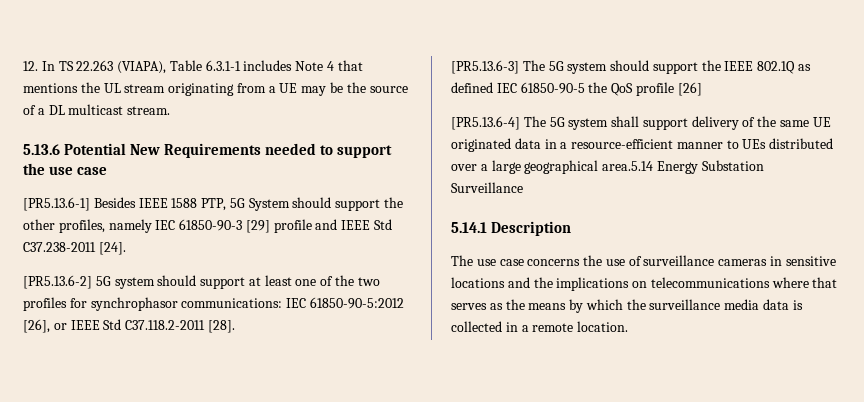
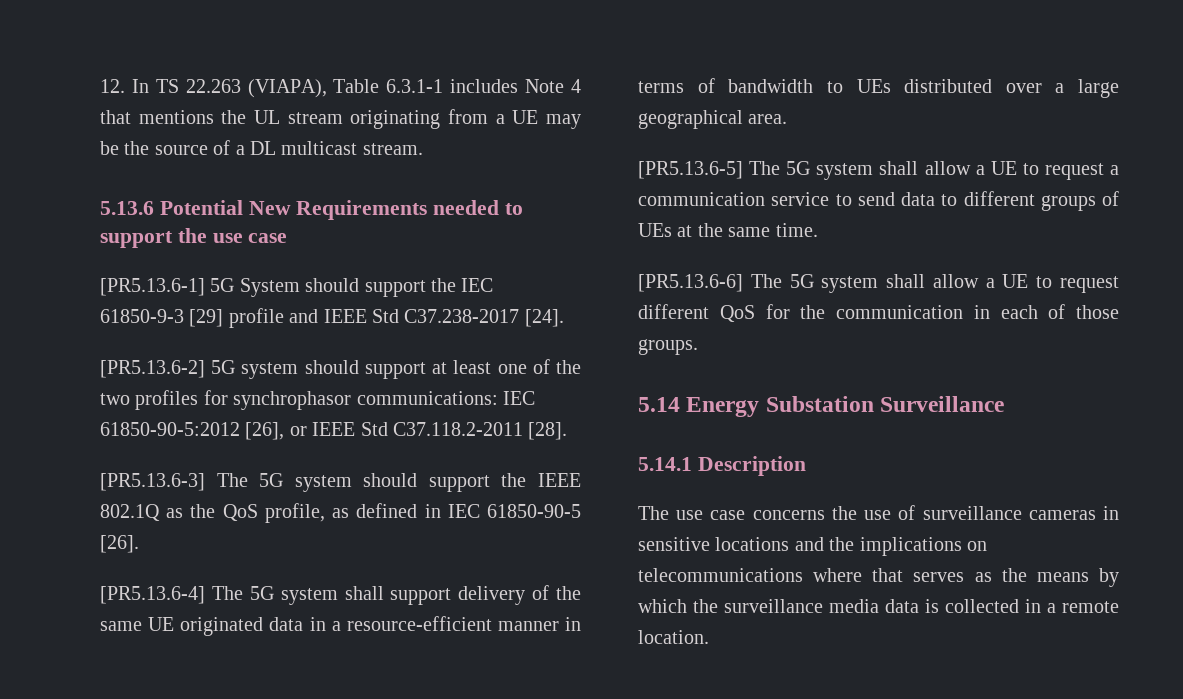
[93,197,227,211] Besides IEEE 1588 PTP, -> (205, 287) none
[23,219,243,233] other profiles, namely IEC 61850-90-3 -> [461,278,494,292] [100,309,184,323] IEC 61850-9-3
[23,242,96,252] C37.238-2011 -> [404,309,520,323] C37.238-2017
[451,82,702,96] defined IEC 61850-90-5 the QoS profile [26] -> [190,503,581,523] [100,535,139,553] the QoS profile, as defined in IEC 61850-90-5 [26].
(723, 145) none -> [565,617,581,631] [638,78,814,93] in terms of bandwidth
[602,161,654,171] area.5.14 -> [748,114,788,124] [638,161,1119,180] [638,191,1119,211] [638,223,818,237] [638,274,1119,293] [638,304,1119,322] [638,339,698,355] [638,397,680,412] area. // [PR5.13.6-5] The 5G system shall allow a UE to request a communication service to send data to different groups of UEs at the same time. // [PR5.13.6-6] The 5G system shall allow a UE to request different QoS for the communication in each of those groups. // 5.14

